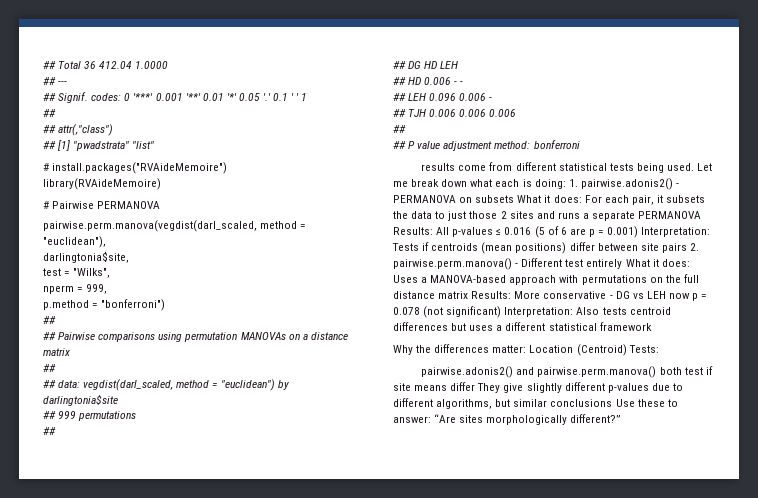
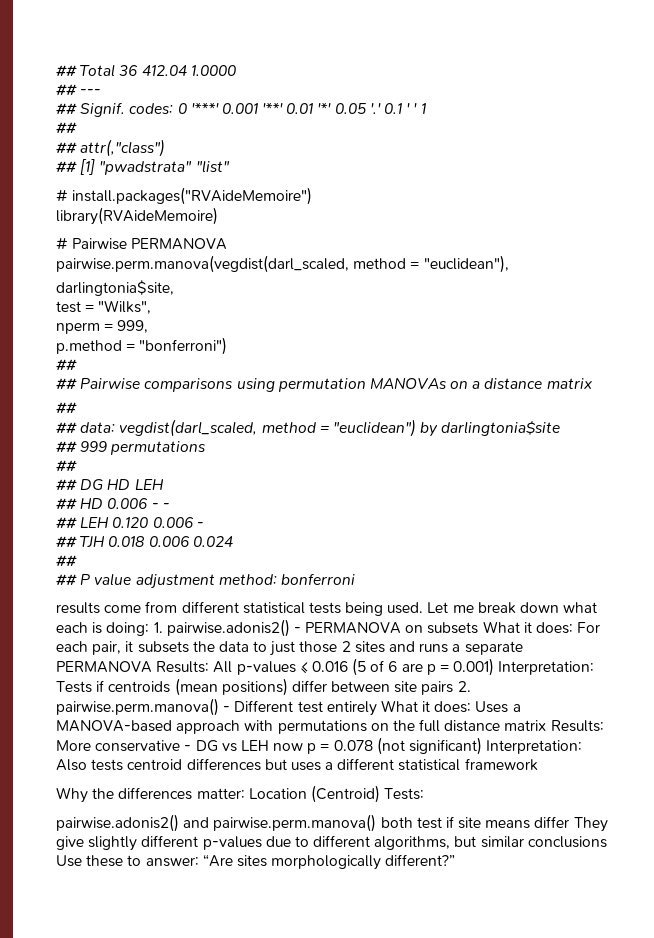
[429,93,457,101] 0.096 -> [112,517,149,528] 0.120
[429,109,517,117] 0.006 0.006 0.006 -> [108,536,233,547] 0.018 0.006 0.024

